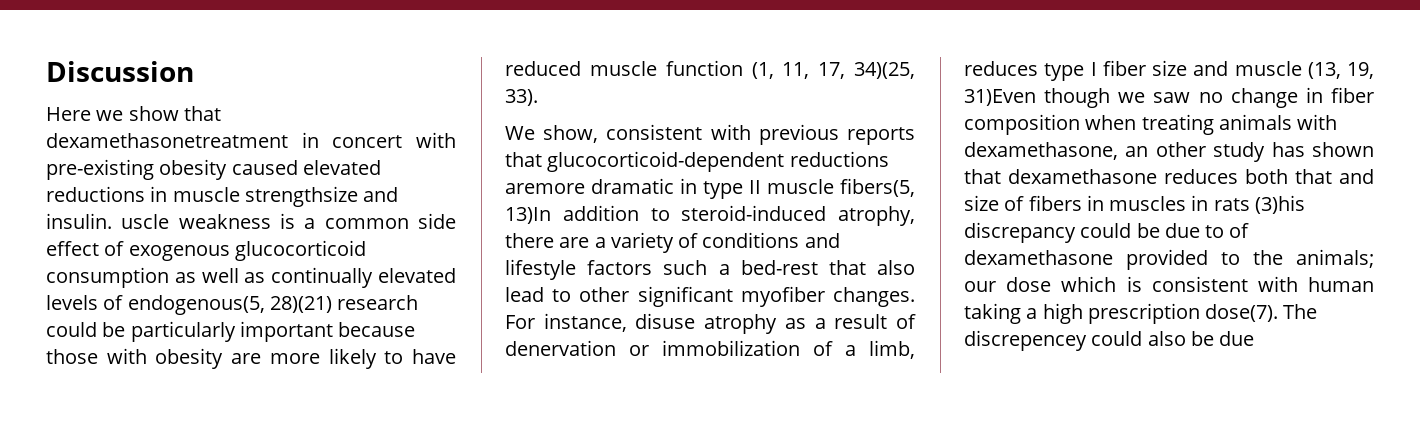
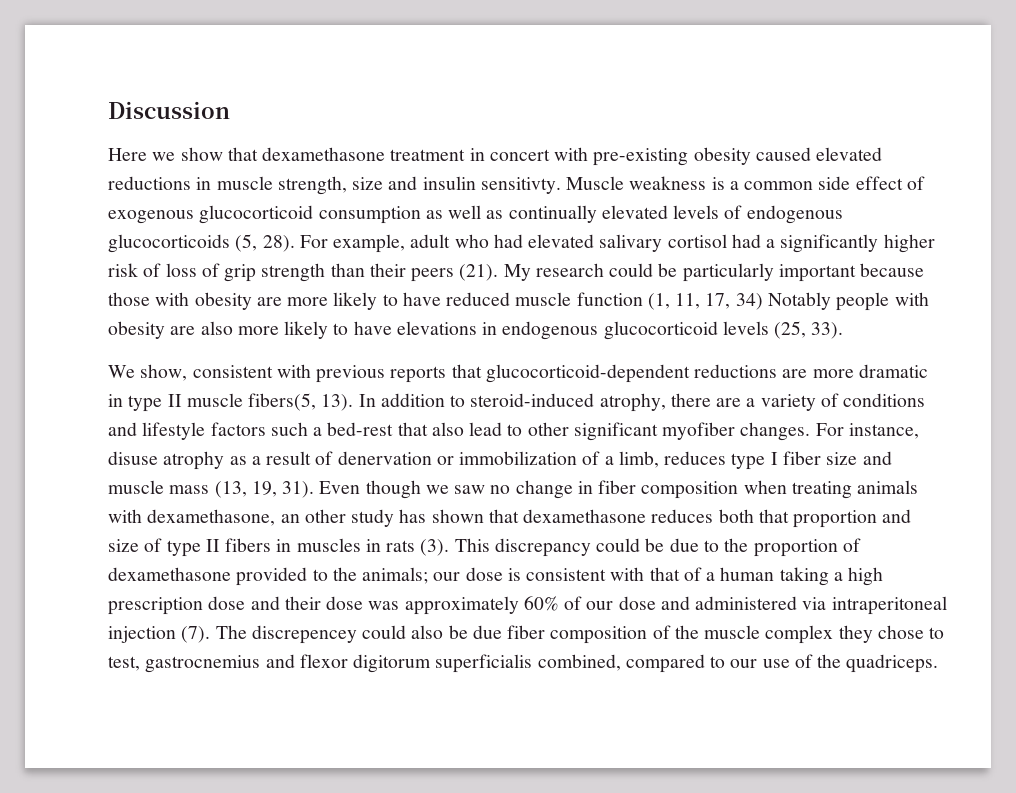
[46,133,288,148] dexamethasonetreatment -> [262,147,466,161] dexamethasone treatment
[244,186,399,207] [46,213,170,229] strengthsize and insulin. uscle -> [277,176,625,195] strength, size and insulin sensitivty. Muscle
[127,295,332,315] endogenous(5, 28)(21) -> [746,205,843,224] [108,234,935,253] [108,263,531,282] endogenous glucocorticoids (5, 28). For example, adult who had elevated salivary cortisol had a significantly higher risk of loss of grip strength than their peers (21). My
[853,62,915,79] 34)(25, -> [735,292,929,311] [108,321,807,340] 34) Notably people with obesity are also more likely to have elevations in endogenous glucocorticoid levels (25,
[505,183,585,194] aremore -> [782,369,854,378] are more
[505,207,551,224] 13)In -> [321,394,376,411] 13). In
(1302, 68) none -> [169,485,210,494] mass
[964,89,1036,106] 31)Even -> [282,481,361,498] 31). Even
(1332, 176) none -> [793,510,878,528] proportion
(1025, 203) none -> [166,539,220,557] type II
[1254,195,1305,214] (3)his -> [420,538,490,556] (3). This
(1225, 231) none -> [724,538,838,557] the proportion
[1061,276,1117,292] which -> (503, 574) none
(1298, 284) none -> [649,567,716,581] that of a
[1205,304,1279,322] dose(7). -> [208,596,947,615] [108,626,211,643] dose and their dose was approximately 60% of our dose and administered via intraperitoneal injection (7).
(1255, 338) none -> [507,625,945,644] [108,654,939,673] fiber composition of the muscle complex they chose to test, gastrocnemius and flexor digitorum superficialis combined, compared to our use of the quadriceps.

